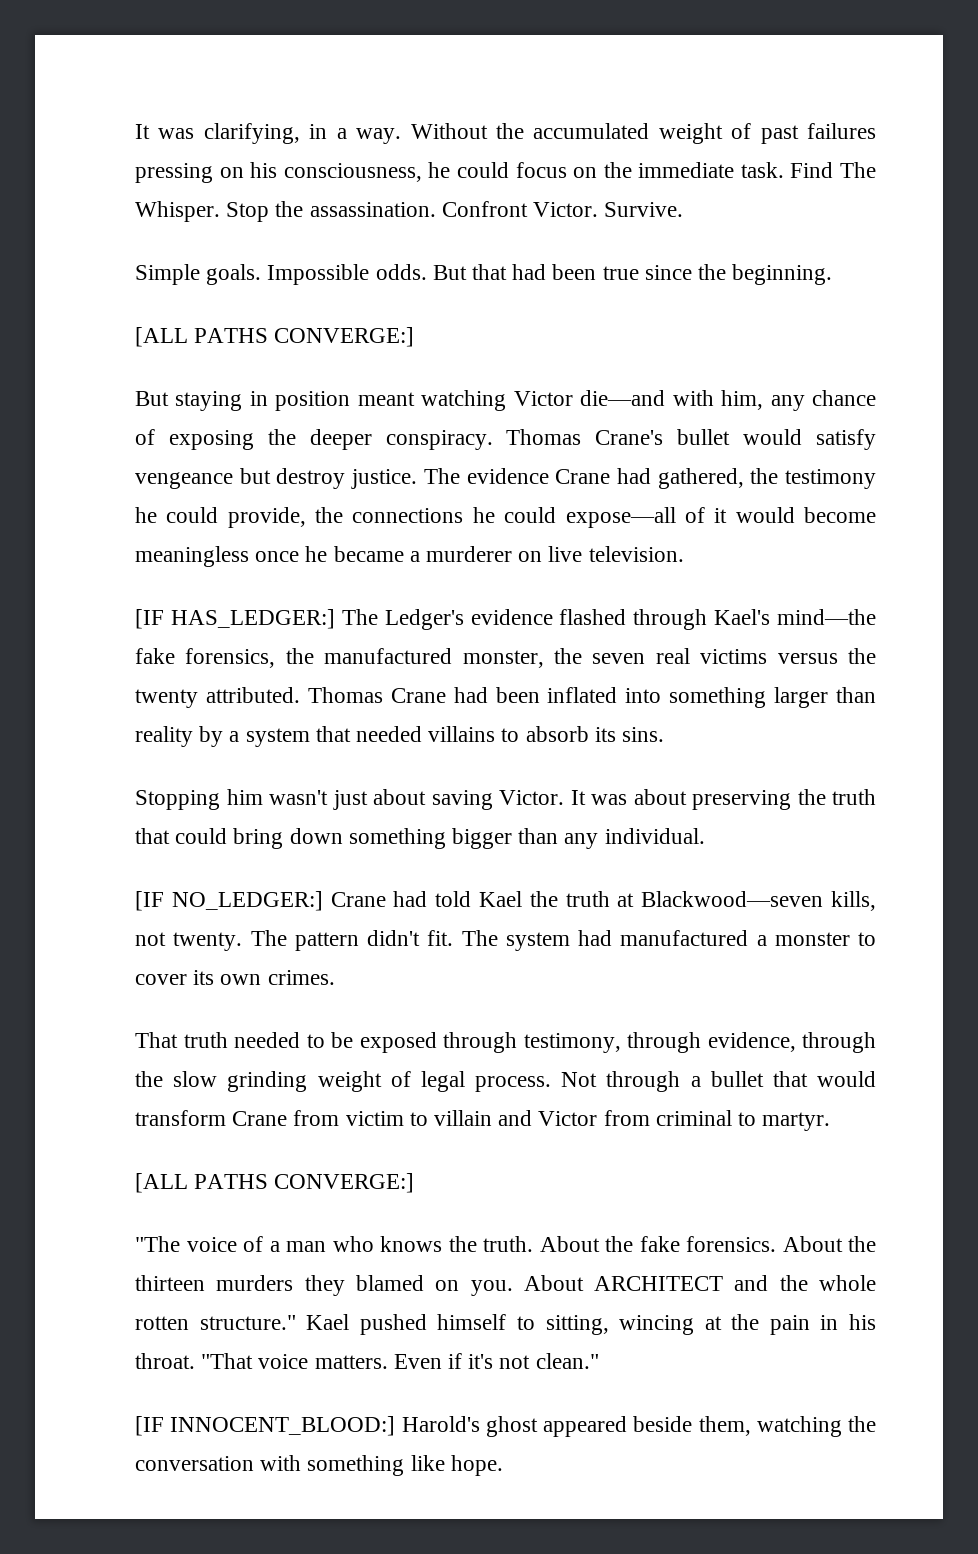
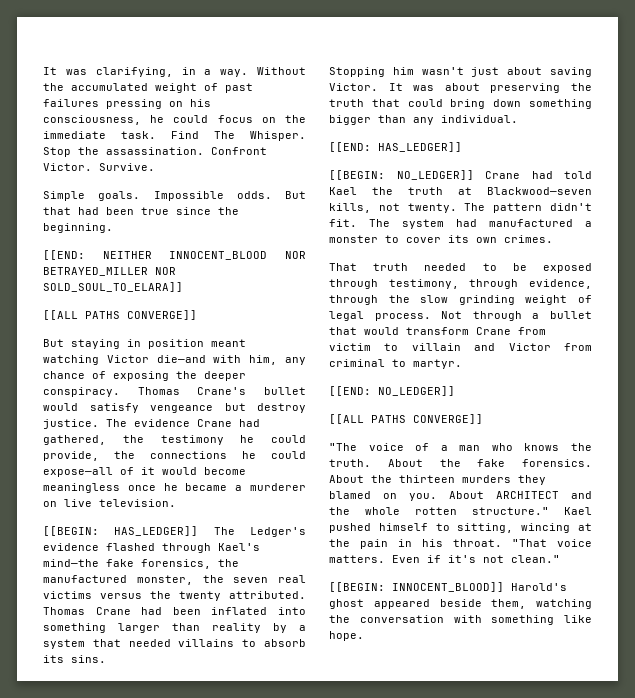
[135,327,415,347] [ALL PATHS CONVERGE:] -> [43,250,306,260] [43,267,176,276] [43,282,183,292] [43,310,197,320] [[END: NEITHER INNOCENT_BLOOD NOR BETRAYED_MILLER NOR SOLD_SOUL_TO_ELARA]] // [[ALL PATHS CONVERGE]]
[135,609,335,629] [IF HAS_LEDGER:] -> [43,526,199,536] [[BEGIN: HAS_LEDGER]]
[135,891,323,911] [IF NO_LEDGER:] -> [329,142,462,152] [329,170,474,180] [[END: HAS_LEDGER]] // [[BEGIN: NO_LEDGER]]
[135,1173,415,1193] [ALL PATHS CONVERGE:] -> [329,386,455,396] [329,414,483,424] [[END: NO_LEDGER]] // [[ALL PATHS CONVERGE]]
[135,1416,396,1436] [IF INNOCENT_BLOOD:] -> [329,582,504,592] [[BEGIN: INNOCENT_BLOOD]]

